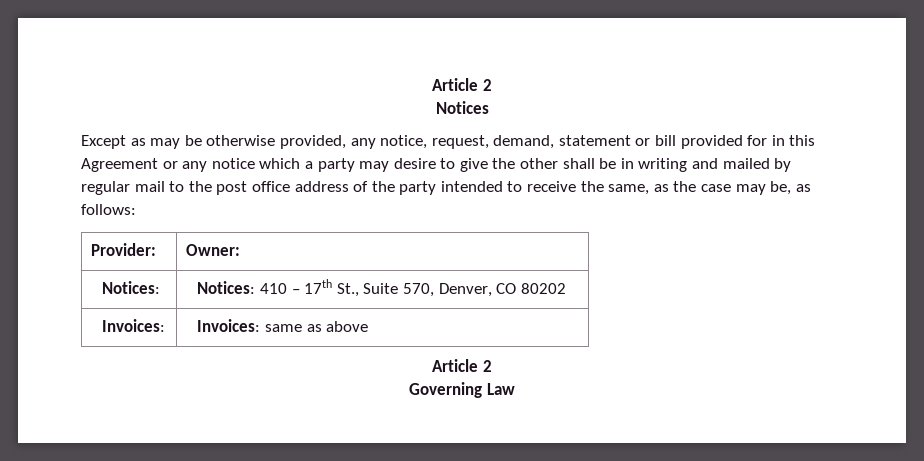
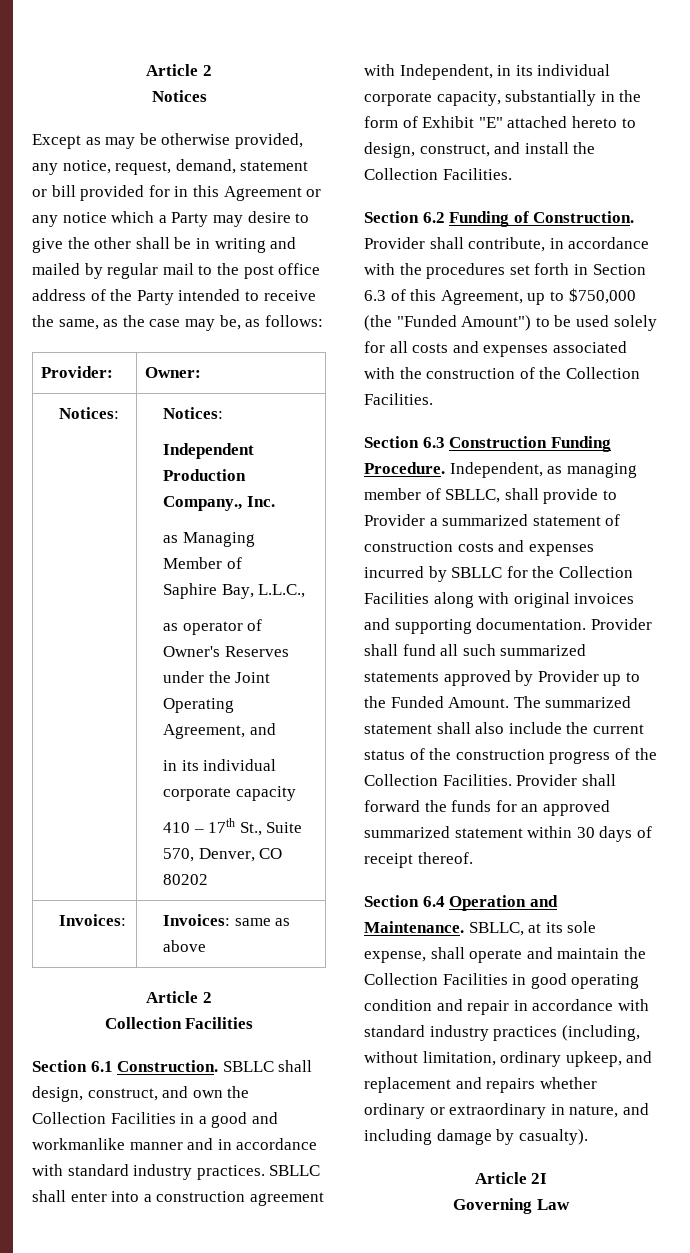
[317,158,355,172] party -> [171,212,209,227] Party
[399,181,437,195] party -> [136,290,174,305] Party
(256, 287) none -> [162,443,254,459] [162,469,246,481] [162,496,275,511] [162,532,255,547] [162,557,242,569] [162,583,306,599] [162,619,263,635] [162,646,289,657] [162,671,271,683] [162,698,234,713] [162,723,276,739] [162,759,277,771] [162,786,296,801] // Independent Production Company., Inc. // as Managing Member of // Saphire Bay, L.L.C., // as operator of Owner's Reserves under the Joint Operating Agreement, and // in its individual corporate capacity //
(492, 366) none -> [104,1017,254,1029] [32,1060,313,1072] [32,1086,250,1102] [32,1112,278,1128] [32,1138,318,1150] [32,1164,321,1180] [32,1190,324,1206] [364,64,611,80] [364,90,642,106] [364,116,636,128] [364,142,596,158] [364,168,512,180] [364,211,635,227] [364,237,650,252] [364,263,646,279] [364,288,636,305] [364,315,657,331] [364,341,627,357] [364,367,640,379] [364,393,433,405] [364,436,611,452] [364,462,637,478] [364,488,617,504] [364,514,621,526] [364,540,594,556] [364,566,633,582] [364,592,635,608] [364,618,652,634] [364,644,587,656] [364,670,640,686] [364,696,632,708] [364,722,644,734] [364,748,657,764] [364,774,616,786] [364,800,610,816] [364,826,652,842] [364,852,473,868] [364,895,558,911] [364,921,597,936] [364,947,646,963] [364,973,640,989] [364,999,649,1015] [364,1025,640,1041] [364,1051,653,1067] [364,1077,597,1093] [364,1103,649,1119] [364,1129,588,1145] [474,1172,548,1184] // Collection Facilities // Section 6.1 Construction. SBLLC shall design, construct, and own the Collection Facilities in a good and workmanlike manner and in accordance with standard industry practices. SBLLC shall enter into a construction agreement with Independent, in its individual corporate capacity, substantially in the form of Exhibit "E" attached hereto to design, construct, and install the Collection Facilities. // Section 6.2 Funding of Construction. Provider shall contribute, in accordance with the procedures set forth in Section 6.3 of this Agreement, up to $750,000 (the "Funded Amount") to be used solely for all costs and expenses associated with the construction of the Collection Facilities. // Section 6.3 Construction Funding Procedure. Independent, as managing member of SBLLC, shall provide to Provider a summarized statement of construction costs and expenses incurred by SBLLC for the Collection Facilities along with original invoices and supporting documentation. Provider shall fund all such summarized statements approved by Provider up to the Funded Amount. The summarized statement shall also include the current status of the construction progress of the Collection Facilities. Provider shall forward the funds for an approved summarized statement within 30 days of receipt thereof. // Section 6.4 Operation and Maintenance. SBLLC, at its sole expense, shall operate and maintain the Collection Facilities in good operating condition and repair in accordance with standard industry practices (including, without limitation, ordinary upkeep, and replacement and repairs whether ordinary or extraordinary in nature, and including damage by casualty). // Article 2I

